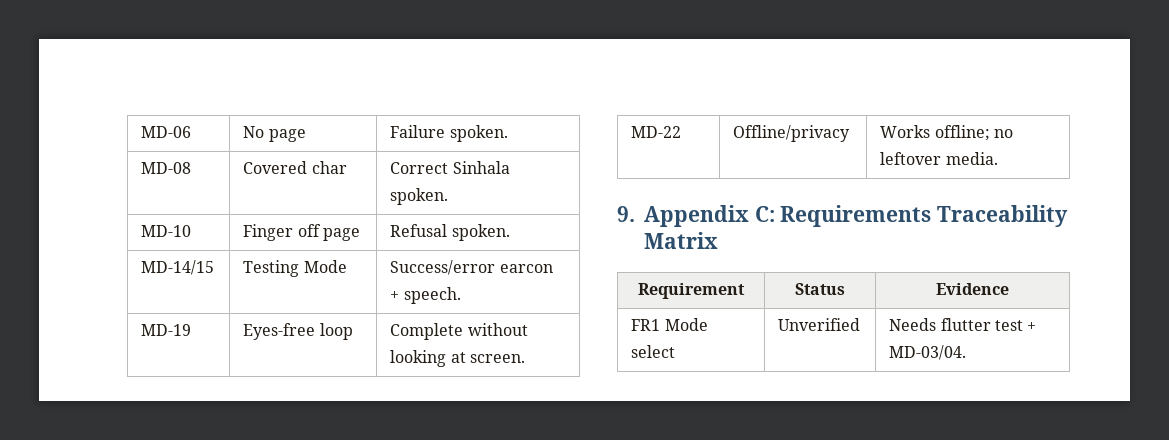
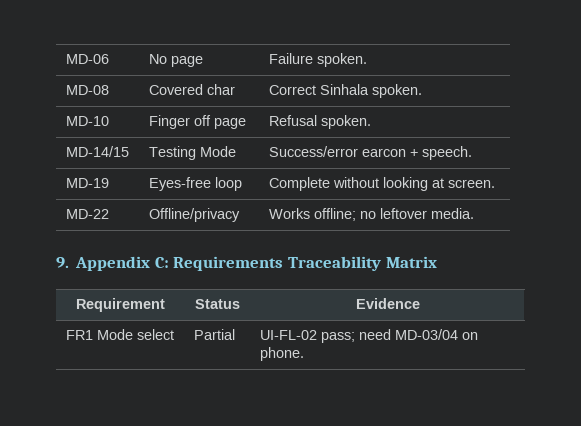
[778,318,861,331] [889,318,1037,331] [889,345,967,360] Unverified | Needs flutter test + MD-03/04. -> [193,329,235,340] [259,329,478,343] [259,347,304,361] Partial | UI-FL-02 pass; need MD-03/04 on phone.

